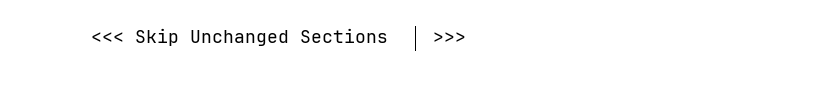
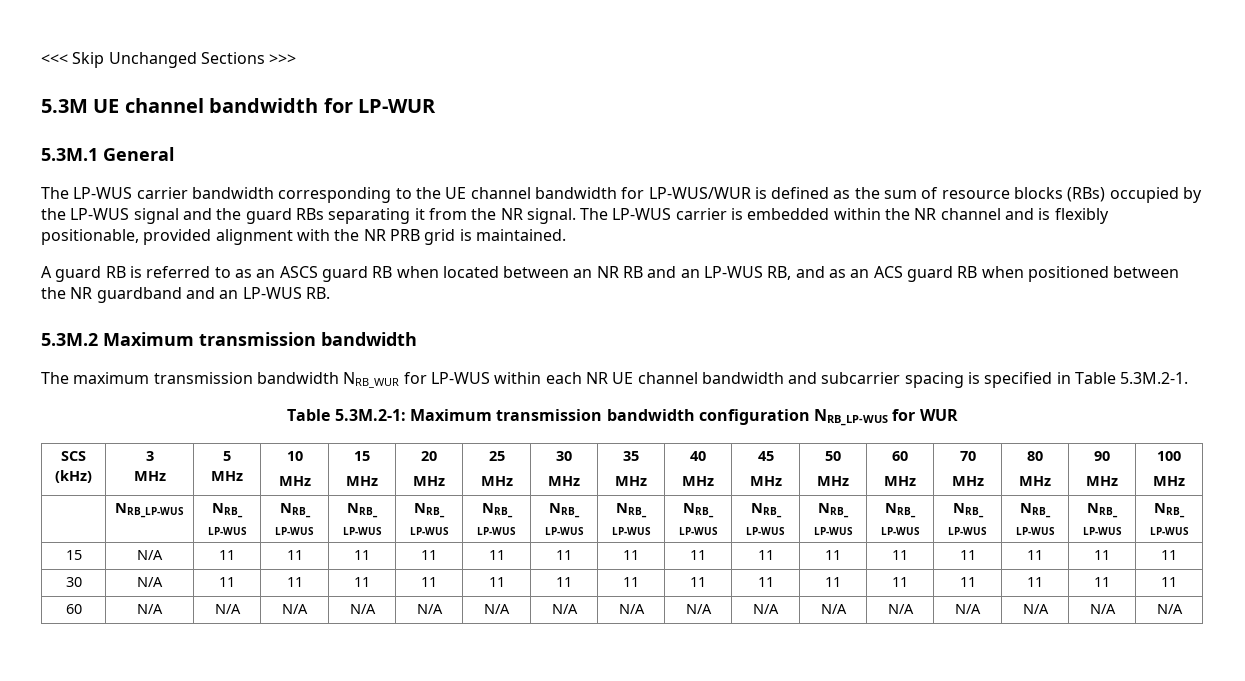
(466, 37) none -> [41,98,436,113] [41,147,174,161] [41,187,1203,203] [41,208,1109,224] [41,229,566,245] [41,266,1180,282] [41,287,330,303] [41,332,417,346] [41,372,1189,388] [287,409,958,426] [61,451,86,461] [55,470,92,483] [145,451,154,461] [133,471,166,481] [223,451,231,461] [211,471,243,481] [286,451,303,461] [278,476,311,486] [354,451,370,461] [346,476,378,486] [421,451,437,461] [413,476,445,486] [488,451,505,461] [480,476,513,486] [556,451,572,461] [548,476,580,486] [623,451,639,461] [615,476,647,486] [690,451,706,461] [682,476,714,486] [757,451,774,461] [749,476,782,486] [825,451,841,461] [817,476,849,486] [892,451,908,461] [884,476,916,486] [959,451,976,461] [951,476,984,486] [1027,451,1043,461] [1019,476,1051,486] [1094,451,1110,461] [1086,476,1118,486] [1157,451,1181,461] [1153,476,1185,486] [115,503,184,518] [212,503,243,518] [207,527,247,535] [279,503,311,518] [275,527,314,535] [347,503,378,518] [342,527,382,535] [414,503,445,518] [409,527,449,535] [481,503,513,518] [477,527,516,535] [549,503,580,518] [544,527,584,535] [616,503,647,518] [611,527,651,535] [683,503,714,518] [678,527,718,535] [750,503,782,518] [746,527,785,535] [818,503,849,518] [813,527,853,535] [885,503,916,518] [880,527,920,535] [952,503,984,518] [948,527,987,535] [1020,503,1051,518] [1015,527,1055,535] [1087,503,1118,518] [1082,527,1122,535] [1154,503,1185,518] [1149,527,1189,535] [65,550,82,560] [137,550,163,560] [219,550,235,560] [286,550,303,560] [354,550,370,560] [421,550,437,560] [488,550,505,560] [556,550,572,560] [623,550,639,560] [690,550,706,560] [757,550,774,560] [825,550,841,560] [892,550,908,560] [959,550,976,560] [1027,550,1043,560] [1094,550,1110,560] [1161,550,1177,560] [65,577,82,587] [137,577,163,587] [219,577,235,587] [286,577,303,587] [354,577,370,587] [421,577,437,587] [488,577,505,587] [556,577,572,587] [623,577,639,587] [690,577,706,587] [757,577,774,587] [825,577,841,587] [892,577,908,587] [959,577,976,587] [1027,577,1043,587] [1094,577,1110,587] [1161,577,1177,587] [65,604,82,614] [137,604,163,614] [214,604,241,614] [282,604,308,614] [349,604,376,614] [416,604,443,614] [484,604,510,614] [551,604,578,614] [618,604,645,614] [685,604,712,614] [753,604,779,614] [820,604,847,614] [887,604,914,614] [955,604,981,614] [1022,604,1049,614] [1089,604,1116,614] [1156,604,1183,614] // 5.3M UE channel bandwidth for LP-WUR // 5.3M.1 General // The LP-WUS carrier bandwidth corresponding to the UE channel bandwidth for LP-WUS/WUR is defined as the sum of resource blocks (RBs) occupied by the LP-WUS signal and the guard RBs separating it from the NR signal. The LP-WUS carrier is embedded within the NR channel and is flexibly positionable, provided alignment with the NR PRB grid is maintained. // A guard RB is referred to as an ASCS guard RB when located between an NR RB and an LP-WUS RB, and as an ACS guard RB when positioned between the NR guardband and an LP-WUS RB. // 5.3M.2 Maximum transmission bandwidth // The maximum transmission bandwidth NRB_WUR for LP-WUS within each NR UE channel bandwidth and subcarrier spacing is specified in Table 5.3M.2-1. // Table 5.3M.2-1: Maximum transmission bandwidth configuration NRB_LP-WUS for WUR // SCS (kHz) | 3 // MHz | 5 // MHz | 10 // MHz | 15 // MHz | 20 // MHz | 25 // MHz | 30 // MHz | 35 // MHz | 40 // MHz | 45 // MHz | 50 // MHz | 60 // MHz | 70 // MHz | 80 // MHz | 90 // MHz | 100 // MHz // | NRB_LP-WUS | NRB_ LP-WUS | NRB_ LP-WUS | NRB_ LP-WUS | NRB_ LP-WUS | NRB_ LP-WUS | NRB_ LP-WUS | NRB_ LP-WUS | NRB_ LP-WUS | NRB_ LP-WUS | NRB_ LP-WUS | NRB_ LP-WUS | NRB_ LP-WUS | NRB_ LP-WUS | NRB_ LP-WUS | NRB_ LP-WUS // 15 | N/A | 11 | 11 | 11 | 11 | 11 | 11 | 11 | 11 | 11 | 11 | 11 | 11 | 11 | 11 | 11 // 30 | N/A | 11 | 11 | 11 | 11 | 11 | 11 | 11 | 11 | 11 | 11 | 11 | 11 | 11 | 11 | 11 // 60 | N/A | N/A | N/A | N/A | N/A | N/A | N/A | N/A | N/A | N/A | N/A | N/A | N/A | N/A | N/A | N/A

